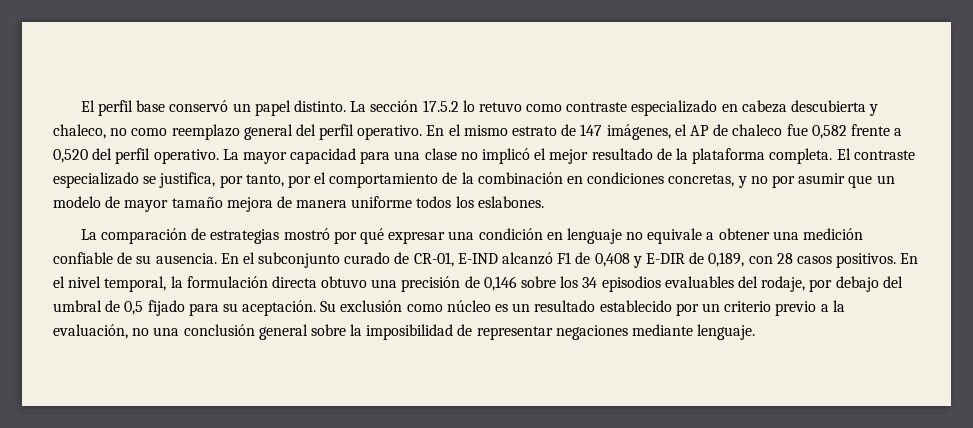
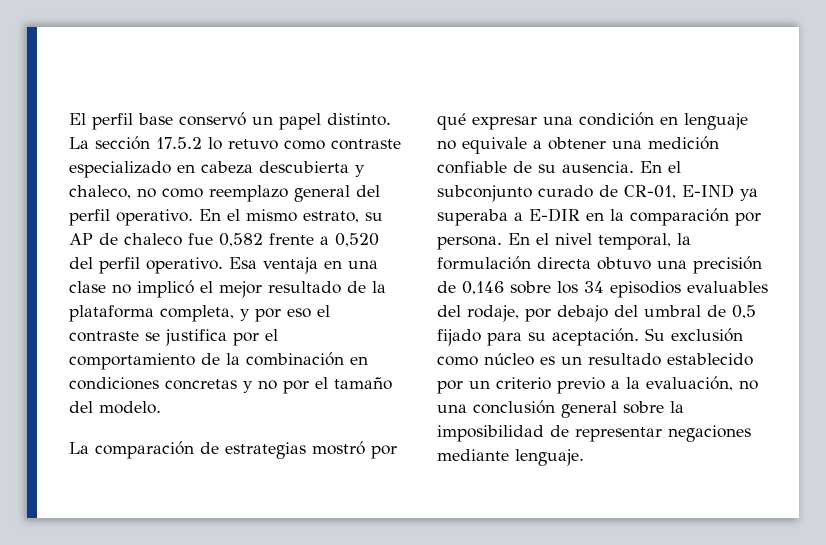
[512,124,687,140] estrato de 147 imágenes, el -> [303,211,383,223] estrato, su
[222,148,391,164] La mayor capacidad para -> [229,257,342,274] Esa ventaja en
[769,148,915,164] [53,172,284,188] completa. El contraste especializado se justifica, por tanto, -> [160,305,330,322] [69,329,227,346] completa, y por eso el contraste se justifica
[668,174,735,187] concretas, -> [165,379,237,390] concretas
[798,173,895,188] [53,196,544,212] asumir que un modelo de mayor tamaño mejora de manera uniforme todos los eslabones. -> [315,377,392,390] [69,401,161,414] el tamaño del modelo.
[502,252,897,268] alcanzó F1 de 0,408 y E-DIR de 0,189, con 28 casos positivos. -> [740,188,758,201] [437,208,761,226] [437,236,502,250] ya superaba a E-DIR en la comparación por persona.

